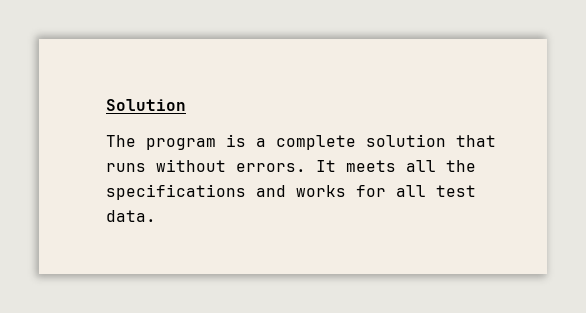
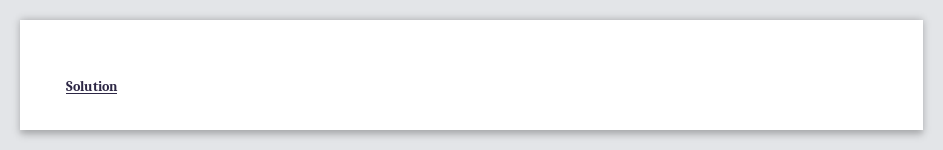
[106,134,496,150] [106,159,476,172] [106,184,476,200] [106,210,156,222] // The program is a complete solution that runs without errors. It meets all the specifications and works for all test data. -> (118, 85) none

